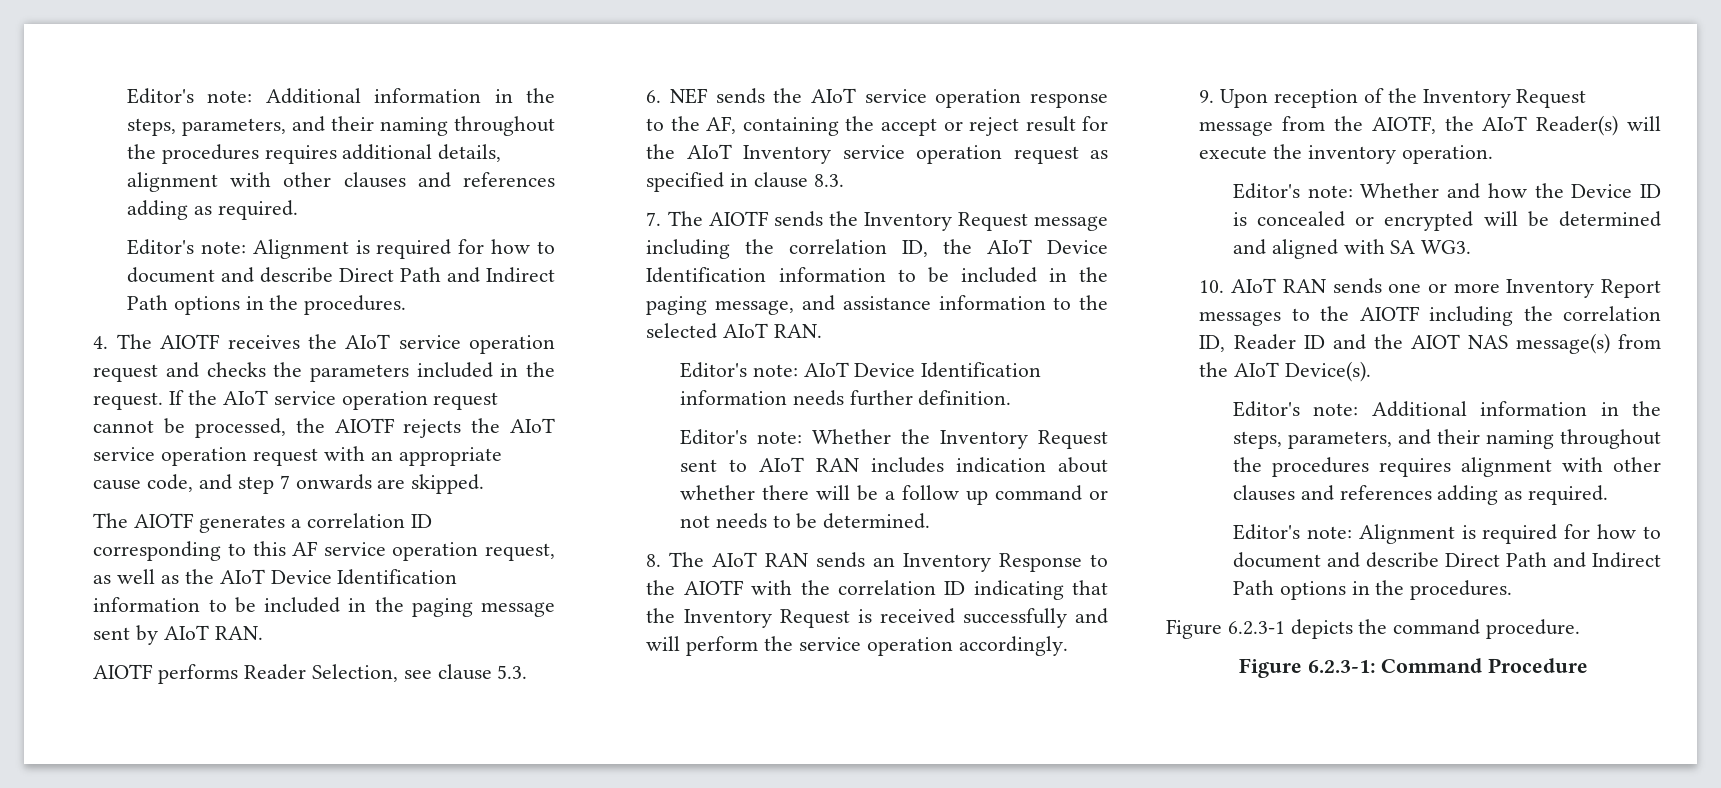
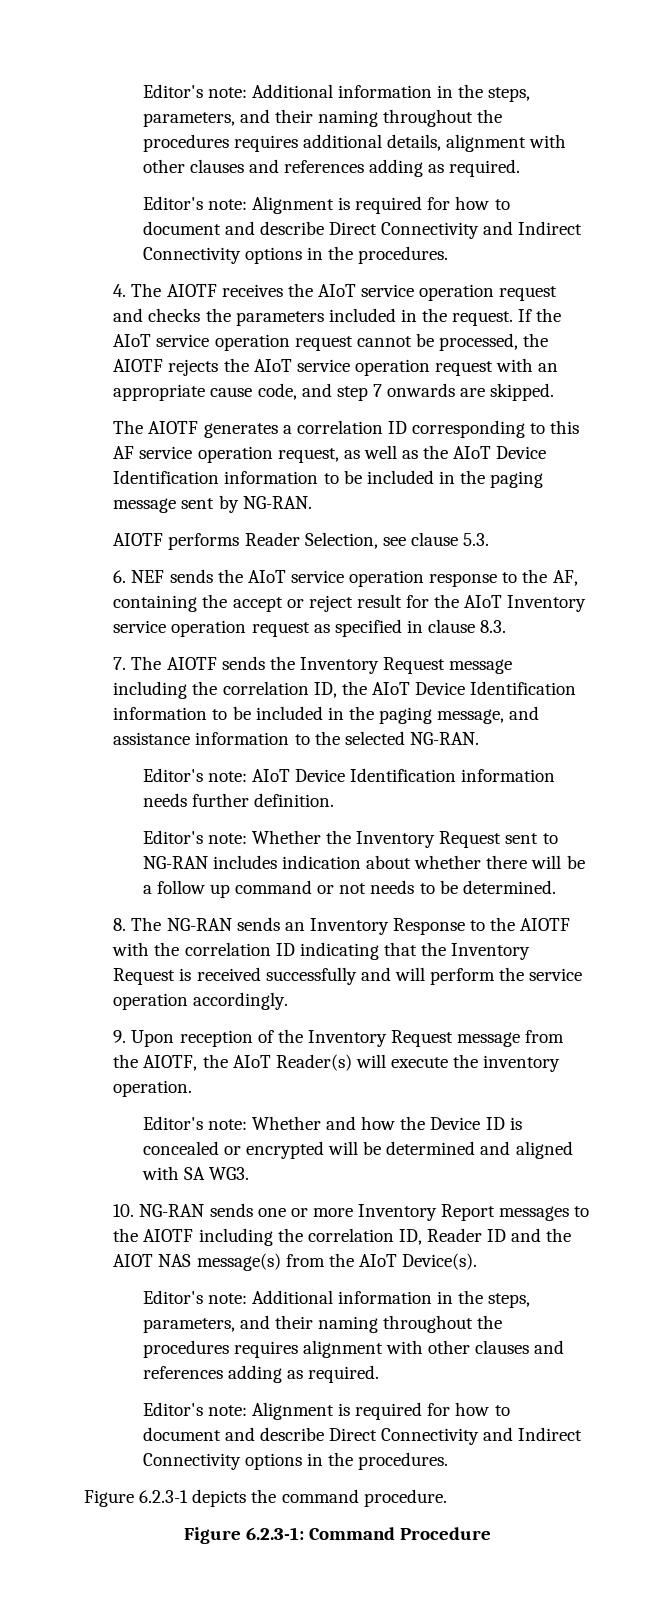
[399,267,556,283] [126,295,168,310] Path and Indirect Path -> [381,221,583,239] [142,247,241,264] Connectivity and Indirect Connectivity
[164,625,263,640] AIoT RAN. -> [242,496,312,509] NG-RAN.
[723,323,823,338] AIoT RAN. -> [409,732,479,745] NG-RAN.
[758,457,859,472] AIoT RAN -> [142,856,208,869] NG-RAN
[712,552,809,567] AIoT RAN -> [166,918,232,931] NG-RAN
[1231,278,1326,293] AIoT RAN -> [139,1204,205,1217] NG-RAN
[1505,552,1661,568] [1232,580,1274,595] Path and Indirect Path -> [381,1427,583,1445] [142,1453,241,1470] Connectivity and Indirect Connectivity

